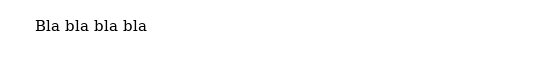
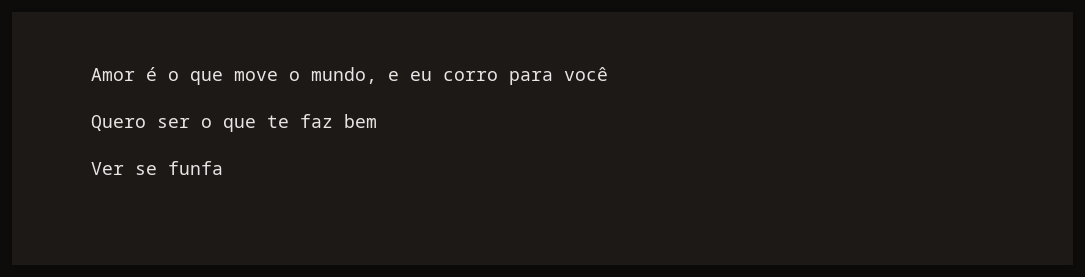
[35,20,147,31] Bla bla bla bla -> [91,67,608,85] [91,114,377,132] [91,161,223,175] Amor é o que move o mundo, e eu corro para você // Quero ser o que te faz bem // Ver se funfa

